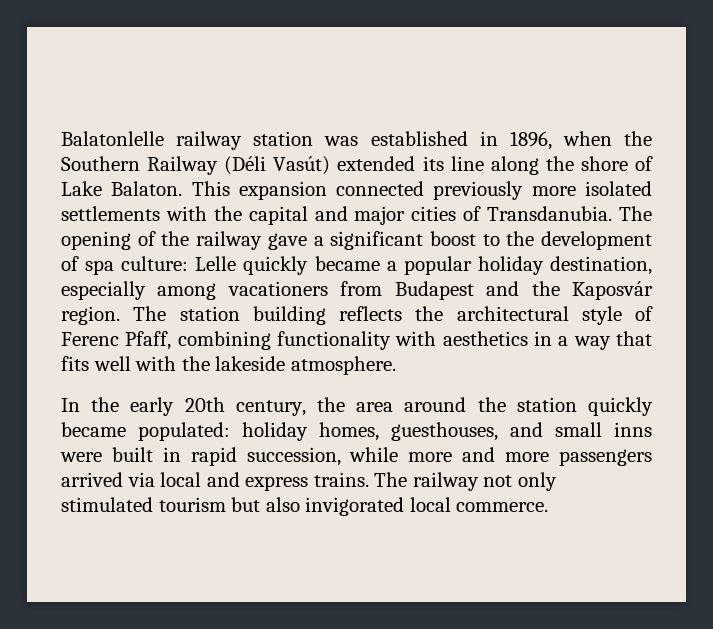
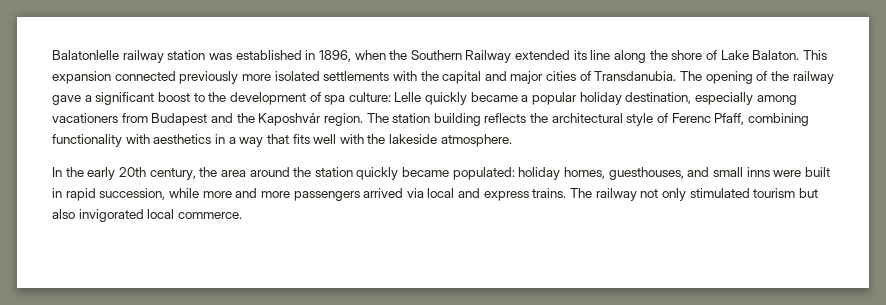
[224,156,331,175] (Déli Vasút) -> (512, 56) none
[572,281,654,300] Kaposvár -> [258,113,322,126] Kaposhvár

